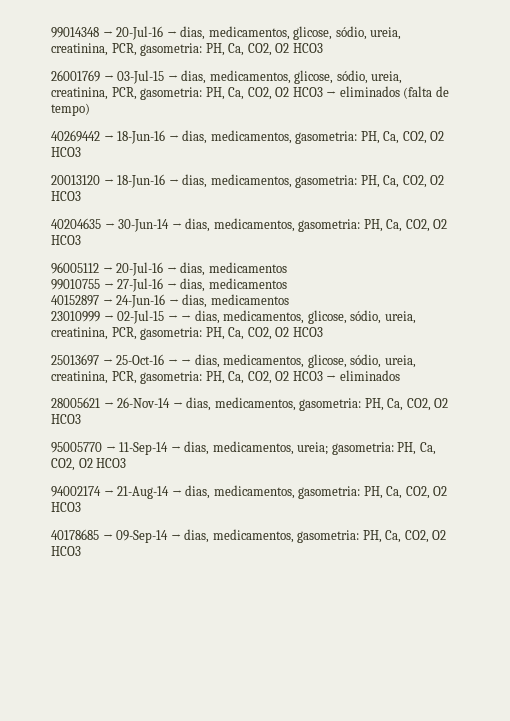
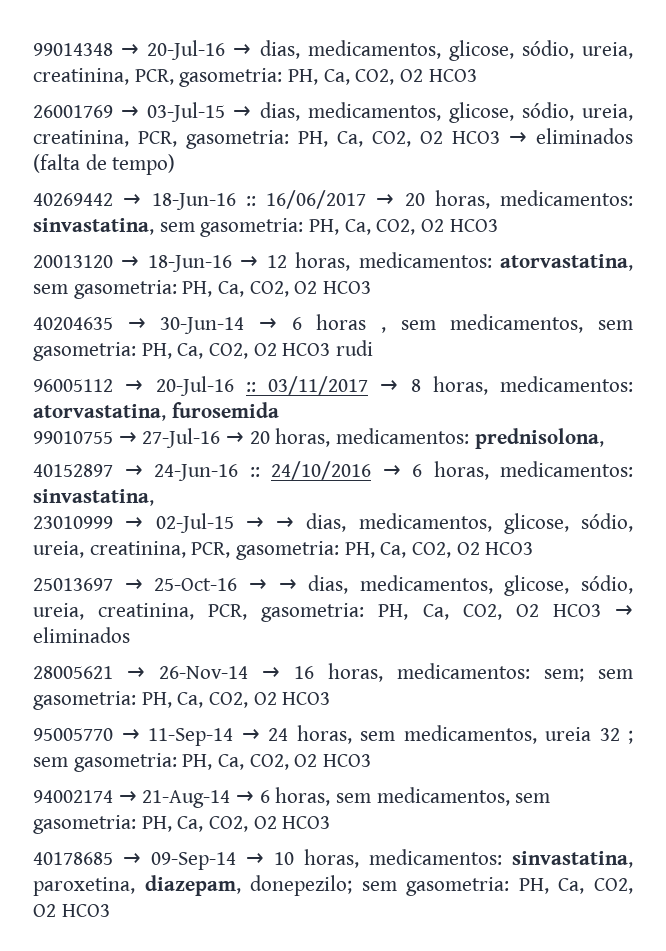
[168,130,292,144] → dias, medicamentos, -> [245,190,633,209] [33,218,195,235] :: 16/06/2017 → 20 horas, medicamentos: sinvastatina, sem
[182,174,292,188] dias, medicamentos, -> [266,252,634,271] [33,284,68,294] 12 horas, medicamentos: atorvastatina, sem
[185,218,448,232] [51,235,81,245] dias, medicamentos, gasometria: PH, Ca, CO2, O2 HCO3 -> [291,314,634,333] [33,340,374,361] 6 horas , sem medicamentos, sem gasometria: PH, Ca, CO2, O2 HCO3 rudi
[166,262,287,276] → dias, medicamentos -> [245,376,633,395] [33,402,279,421] :: 03/11/2017 → 8 horas, medicamentos: atorvastatina, furosemida
[180,278,287,292] dias, medicamentos -> [249,428,604,449] 20 horas, medicamentos: prednisolona,
[168,294,289,308] → dias, medicamentos -> [249,461,633,480] [33,489,154,506] :: 24/10/2016 → 6 horas, medicamentos: sinvastatina,
[186,397,296,411] dias, medicamentos, -> [294,663,633,682] 16 horas, medicamentos: sem; sem
[184,441,329,455] dias, medicamentos, ureia; -> [268,725,633,744] [33,757,68,767] 24 horas, sem medicamentos, ureia 32 ; sem
[185,485,295,499] dias, medicamentos, -> [259,787,551,806] 6 horas, sem medicamentos, sem
[184,529,294,543] dias, medicamentos, -> [274,849,633,868] [33,875,397,896] 10 horas, medicamentos: sinvastatina, paroxetina, diazepam, donepezilo; sem

